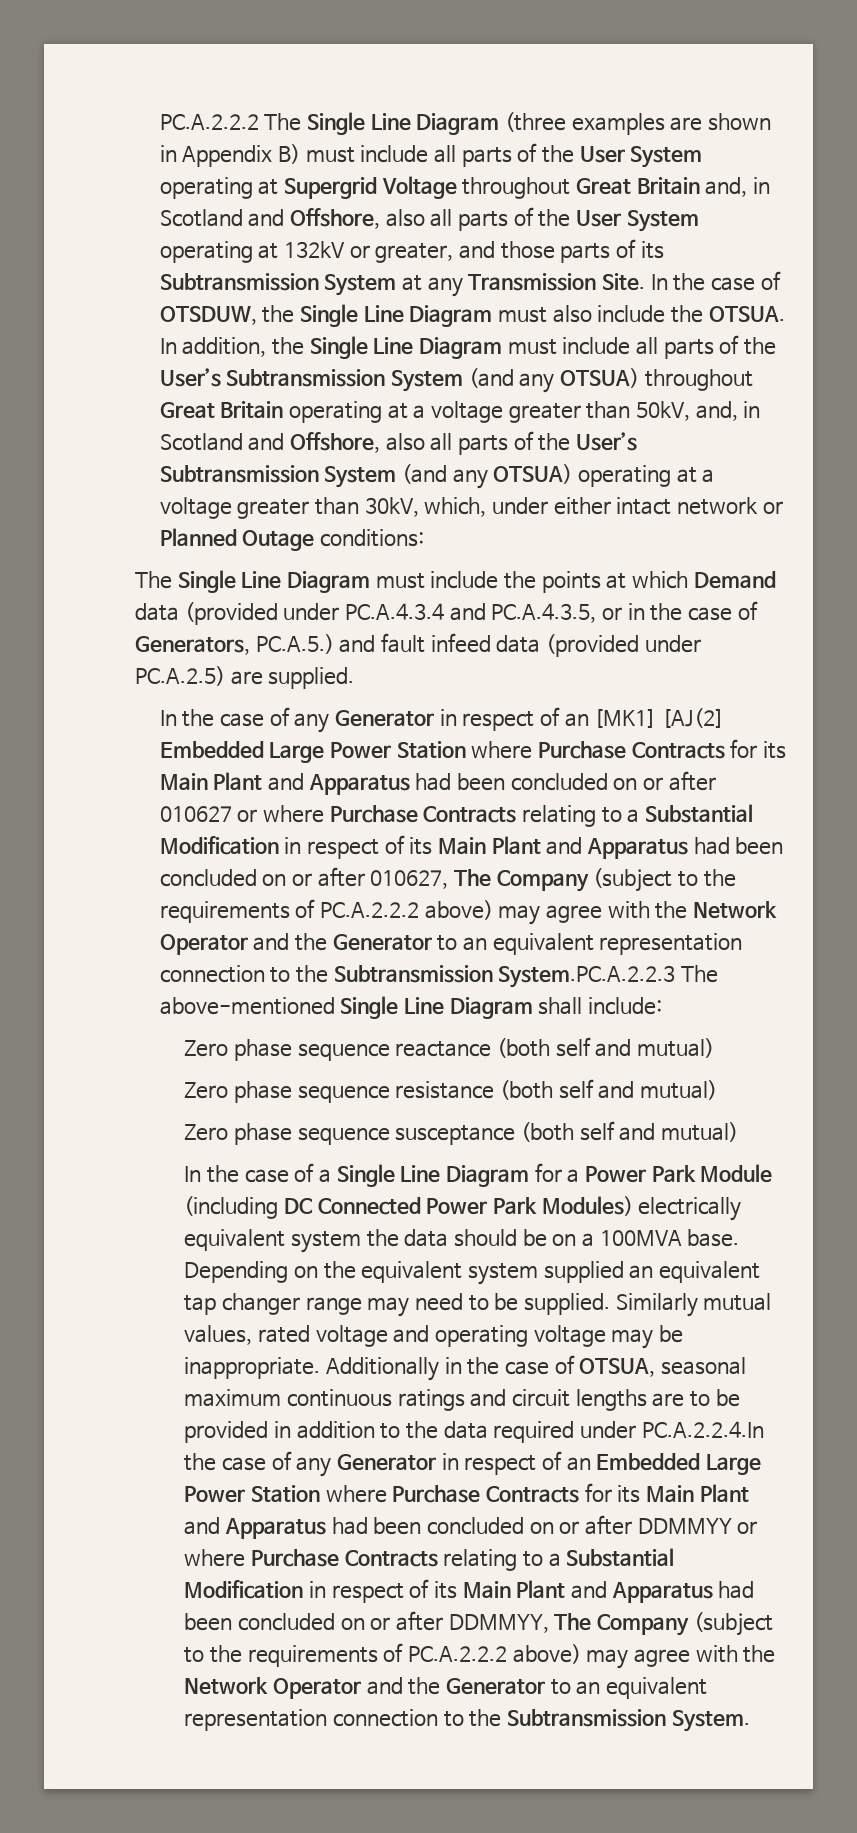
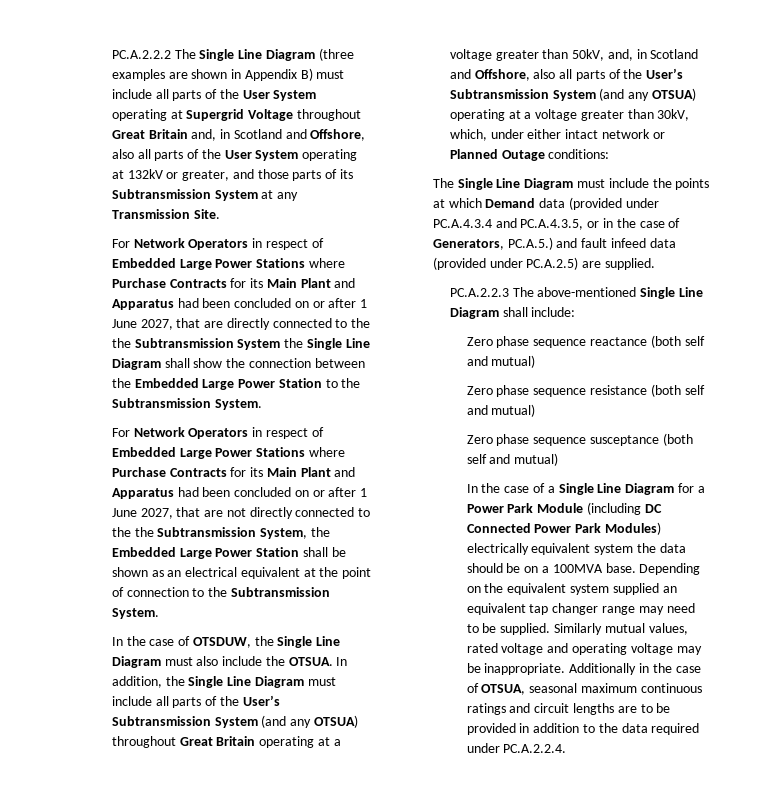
(645, 282) none -> [111,238,324,250] [111,258,345,270] [111,278,356,288] [111,298,368,310] [111,318,371,330] [111,338,370,350] [111,358,365,370] [111,378,361,390] [111,398,262,410] [111,427,324,439] [111,447,345,459] [111,467,356,477] [111,487,368,499] [111,507,371,519] [111,527,330,539] [111,547,346,559] [111,567,372,579] [111,587,330,597] [111,608,159,619] // For Network Operators in respect of Embedded Large Power Stations where Purchase Contracts for its Main Plant and Apparatus had been concluded on or after 1 June 2027, that are directly connected to the the Subtransmission System the Single Line Diagram shall show the connection between the Embedded Large Power Station to the Subtransmission System. // For Network Operators in respect of Embedded Large Power Stations where Purchase Contracts for its Main Plant and Apparatus had been concluded on or after 1 June 2027, that are not directly connected to the the Subtransmission System, the Embedded Large Power Station shall be shown as an electrical equivalent at the point of connection to the Subtransmission System. //
[159,707,725,733] [159,739,786,763] [159,771,716,795] [159,804,753,827] [159,835,784,859] [159,867,736,892] [159,899,778,925] [159,933,743,955] [159,965,676,988] In the case of any Generator in respect of an [MK1] [AJ(2] Embedded Large Power Station where Purchase Contracts for its Main Plant and Apparatus had been concluded on or after 010627 or where Purchase Contracts relating to a Substantial Modification in respect of its Main Plant and Apparatus had been concluded on or after 010627, The Company (subject to the requirements of PC.A.2.2.2 above) may agree with the Network Operator and the Generator to an equivalent representation connection to the Subtransmission System.PC.A.2.2.3 -> [449,288,509,297] PC.A.2.2.3
[641,1421,764,1438] [184,1451,761,1477] [184,1483,749,1503] [184,1515,758,1539] [184,1548,675,1571] [184,1579,755,1603] [184,1611,773,1636] [184,1643,776,1669] [184,1677,707,1699] [184,1709,750,1732] PC.A.2.2.4.In the case of any Generator in respect of an Embedded Large Power Station where Purchase Contracts for its Main Plant and Apparatus had been concluded on or after DDMMYY or where Purchase Contracts relating to a Substantial Modification in respect of its Main Plant and Apparatus had been concluded on or after DDMMYY, The Company (subject to the requirements of PC.A.2.2.2 above) may agree with the Network Operator and the Generator to an equivalent representation connection to the Subtransmission System. -> [503,744,567,753] PC.A.2.2.4.

